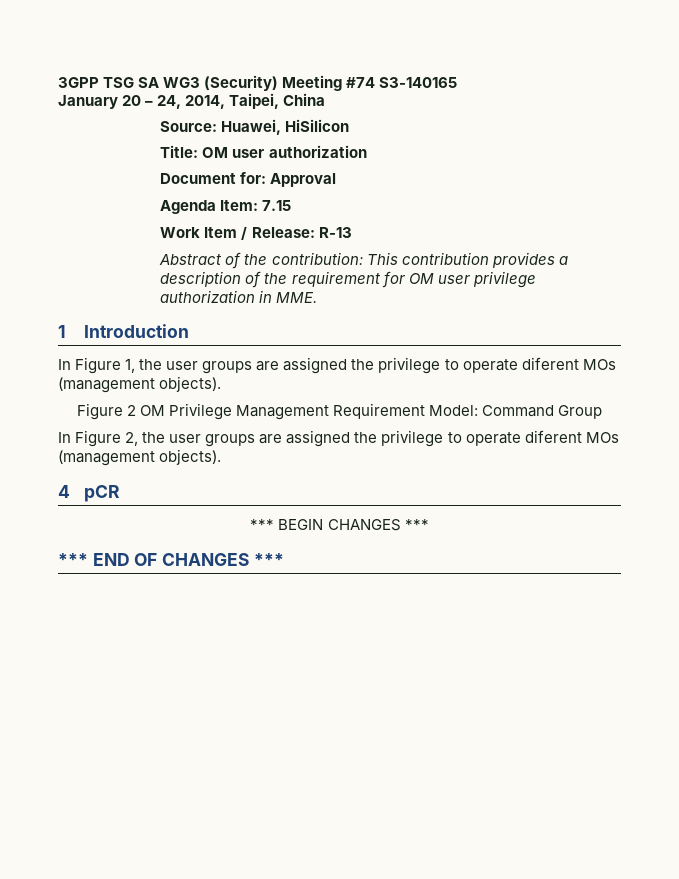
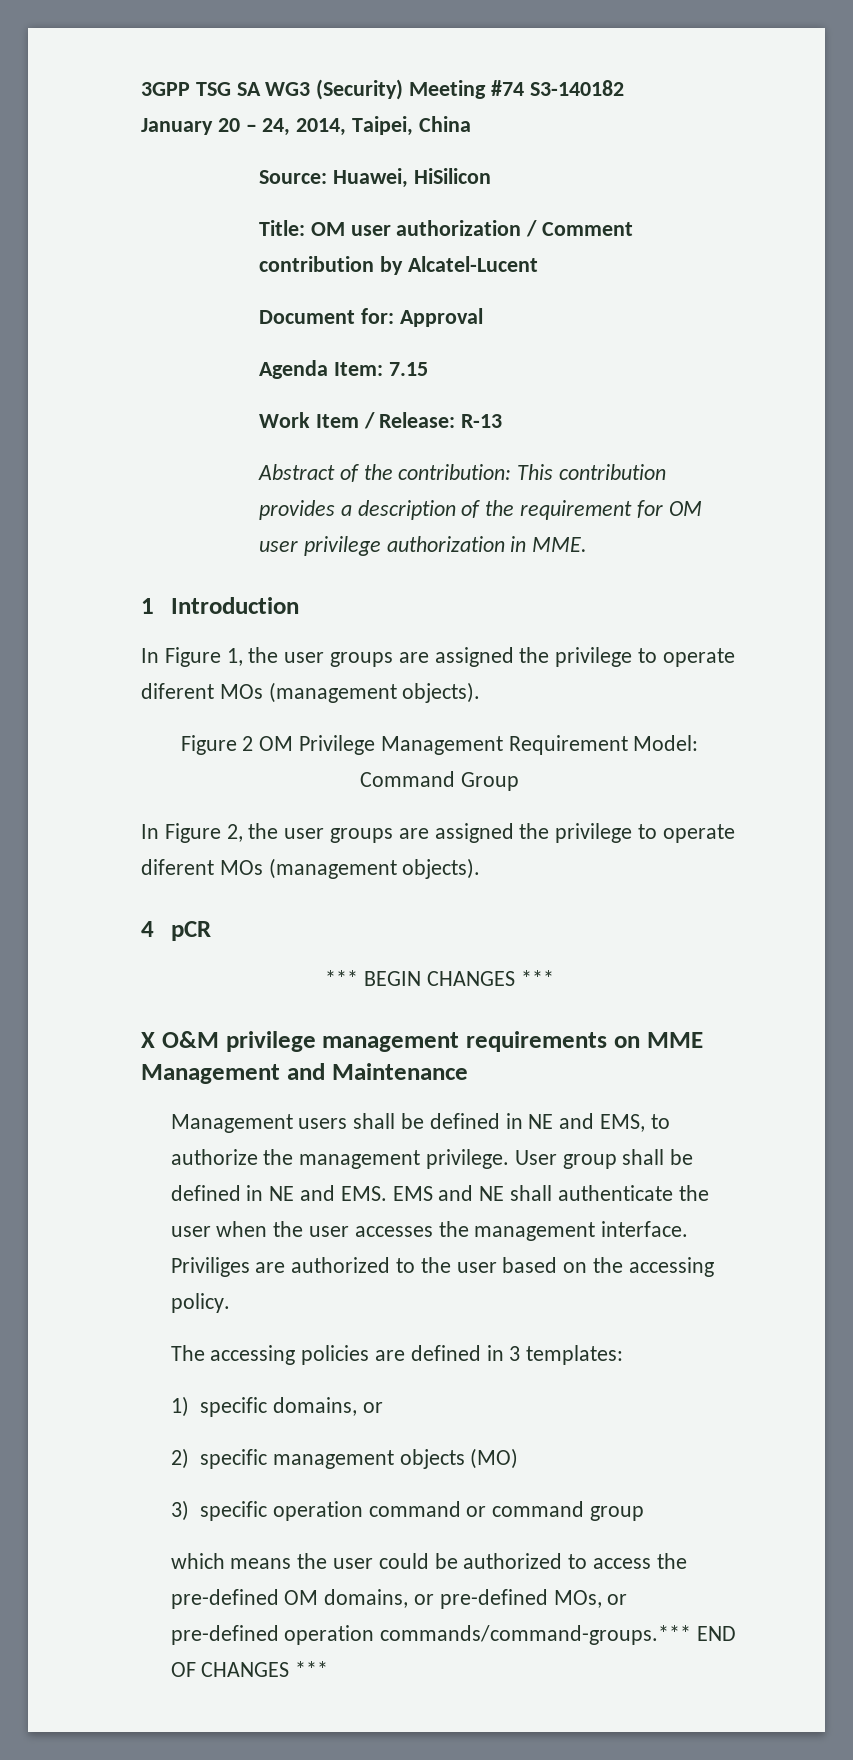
[379,77,458,88] S3-140165 -> [529,80,624,96] S3-140182
(367, 151) none -> [526,220,634,237] [259,256,538,275] / Comment contribution by Alcatel-Lucent
[58,553,88,566] *** -> [141,1031,703,1052] [141,1063,468,1084] [170,1113,670,1133] [170,1149,694,1169] [170,1185,709,1201] [170,1221,689,1241] [170,1257,714,1277] [170,1293,230,1313] [170,1345,624,1365] [170,1396,383,1417] [170,1448,519,1469] [170,1500,645,1521] [170,1553,687,1569] [170,1589,628,1609] [170,1625,692,1645] X O&M privilege management requirements on MME Management and Maintenance // Management users shall be defined in NE and EMS, to authorize the management privilege. User group shall be defined in NE and EMS. EMS and NE shall authenticate the user when the user accesses the management interface. Priviliges are authorized to the user based on the accessing policy. // The accessing policies are defined in 3 templates: // 1) specific domains, or // 2) specific management objects (MO) // 3) specific operation command or command group // which means the user could be authorized to access the pre-defined OM domains, or pre-defined MOs, or pre-defined operation commands/command-groups.***

